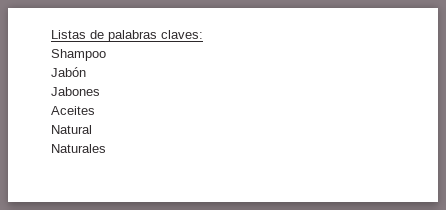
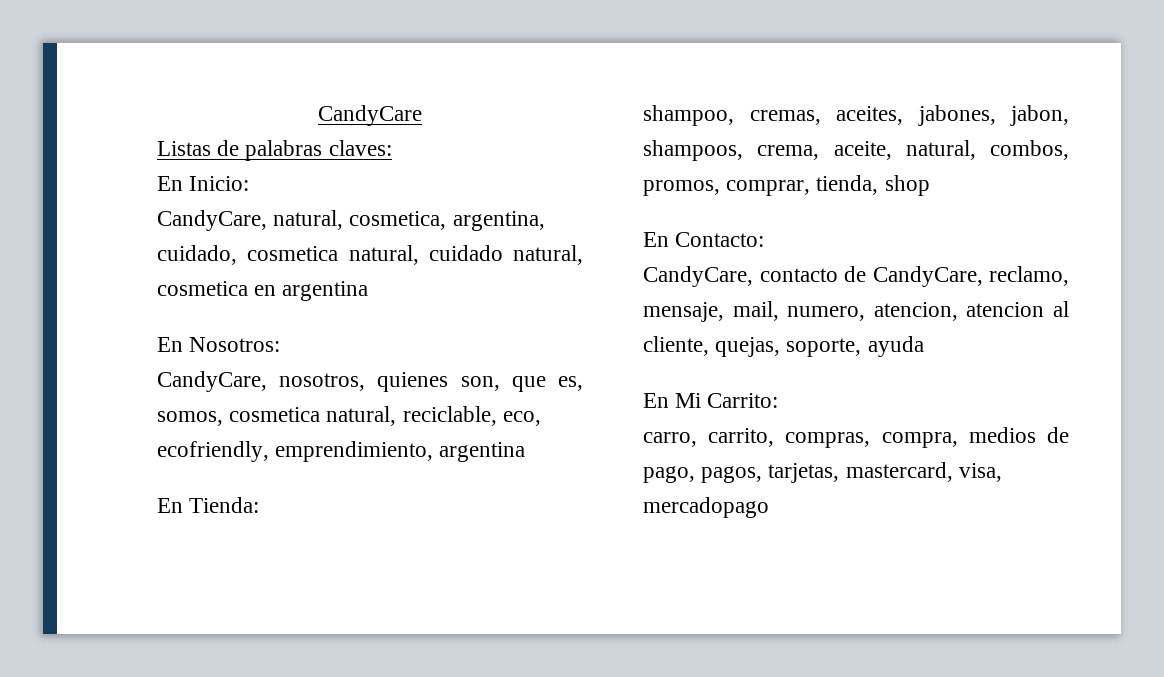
(51, 34) none -> [318,105,422,126] CandyCare //
[51,49,106,61] [51,67,86,77] [51,87,100,96] [51,106,95,115] [51,125,92,134] [51,144,106,153] Shampoo // Jabón // Jabones // Aceites // Natural // Naturales -> [157,176,250,191] [157,210,545,231] [157,245,583,265] [157,281,369,301] [157,337,281,352] [157,371,583,392] [157,406,541,426] [157,441,526,462] [157,497,260,513] [643,105,1069,126] [643,140,1069,161] [643,175,930,196] [643,232,765,247] [643,266,1069,287] [643,301,1069,322] [643,336,924,357] [643,393,779,408] [643,427,1069,448] [643,462,1002,483] [643,497,769,518] En Inicio: // CandyCare, natural, cosmetica, argentina, cuidado, cosmetica natural, cuidado natural, cosmetica en argentina // En Nosotros: // CandyCare, nosotros, quienes son, que es, somos, cosmetica natural, reciclable, eco, ecofriendly, emprendimiento, argentina // En Tienda: // shampoo, cremas, aceites, jabones, jabon, shampoos, crema, aceite, natural, combos, promos, comprar, tienda, shop // En Contacto: // CandyCare, contacto de CandyCare, reclamo, mensaje, mail, numero, atencion, atencion al cliente, quejas, soporte, ayuda // En Mi Carrito: // carro, carrito, compras, compra, medios de pago, pagos, tarjetas, mastercard, visa, mercadopago

